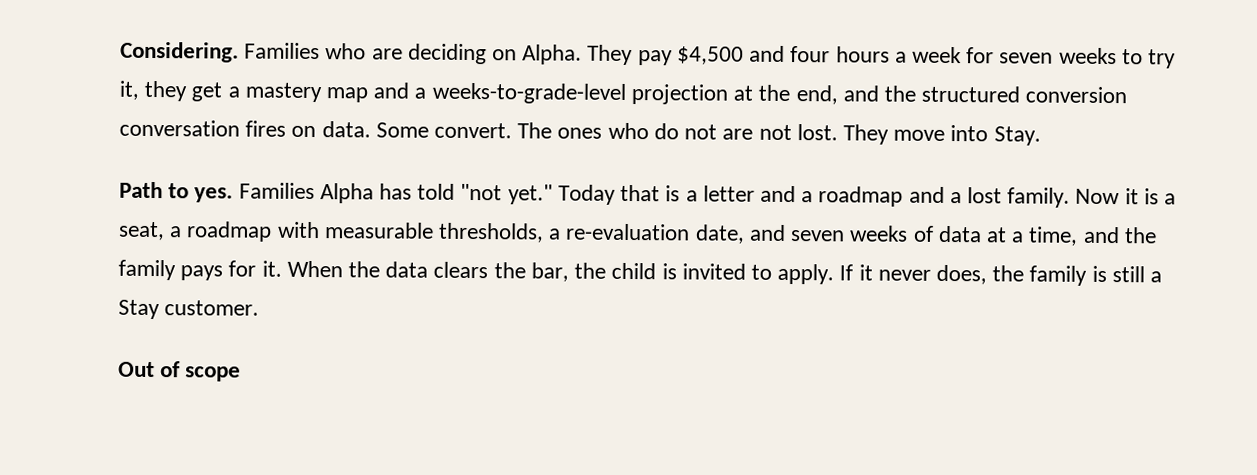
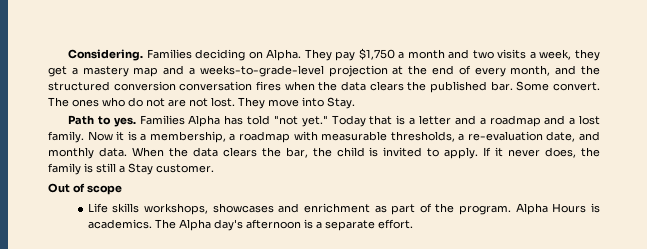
[325,43,403,60] who are -> (192, 54) none
[676,45,1176,69] [119,80,139,100] $4,500 and four hours a week for seven weeks to try it, -> [358,48,572,60] $1,750 a month and two visits a week,
[795,85,838,105] end, -> [432,65,551,77] end of every month,
[291,121,371,138] on data. -> [284,81,513,93] when the data clears the published bar.
[118,221,165,241] seat, -> [149,131,226,143] membership,
[790,225,1157,246] [118,259,282,281] seven weeks of data at a time, and the family pays for it. -> [48,147,127,159] monthly data.
(242, 374) none -> [87,203,601,215] [87,219,413,231] // Life skills workshops, showcases and enrichment as part of the program. Alpha Hours is academics. The Alpha day's afternoon is a separate effort.

